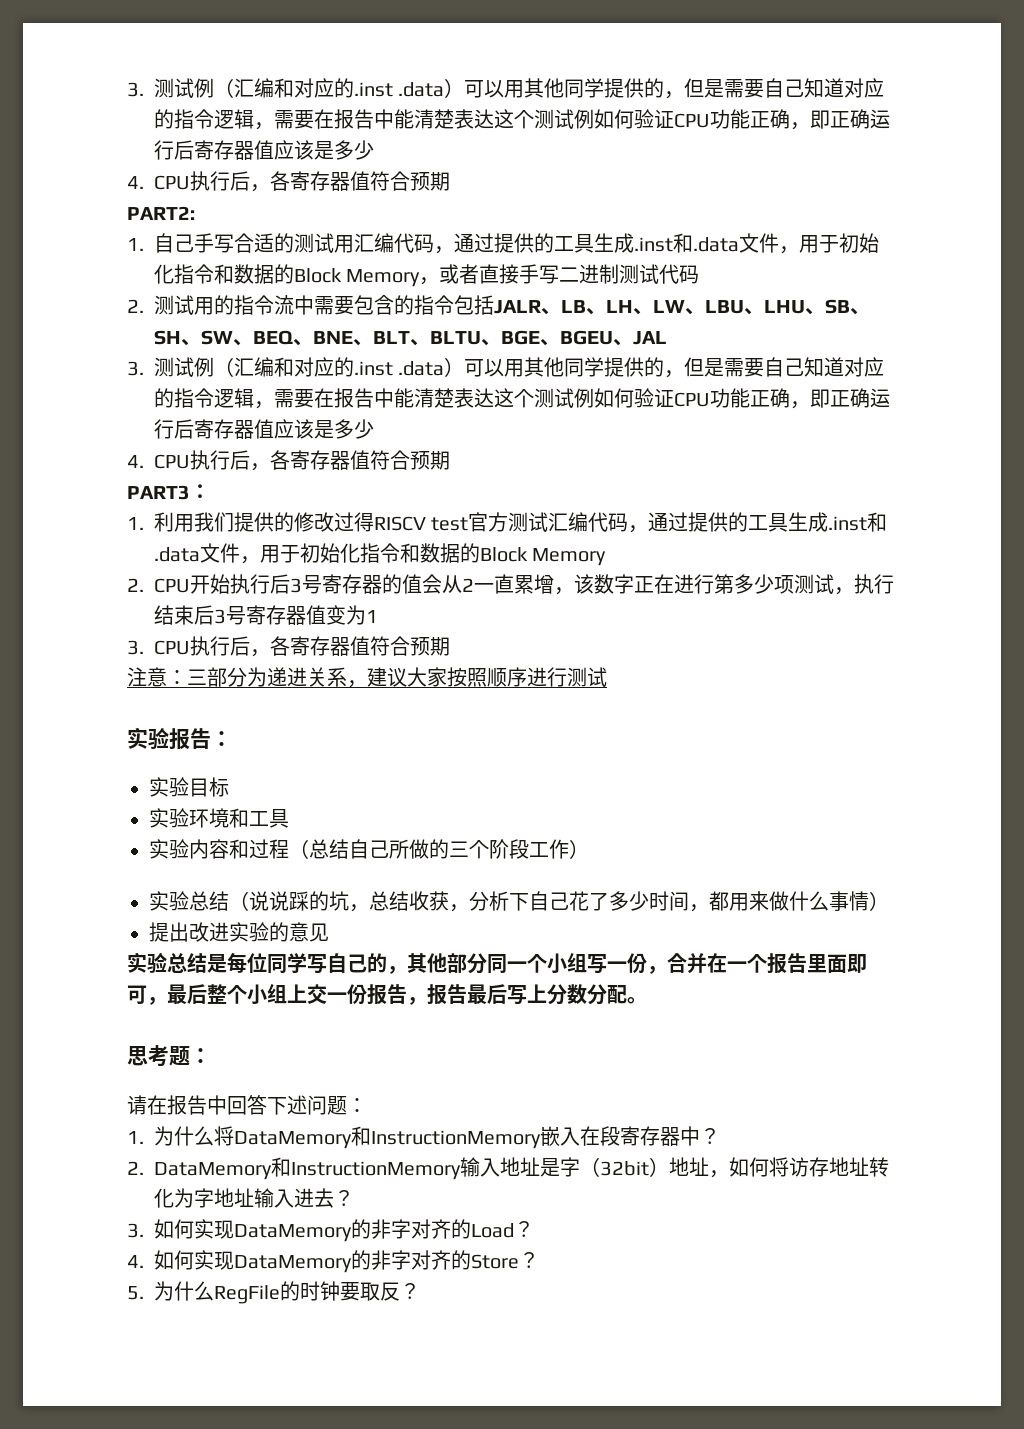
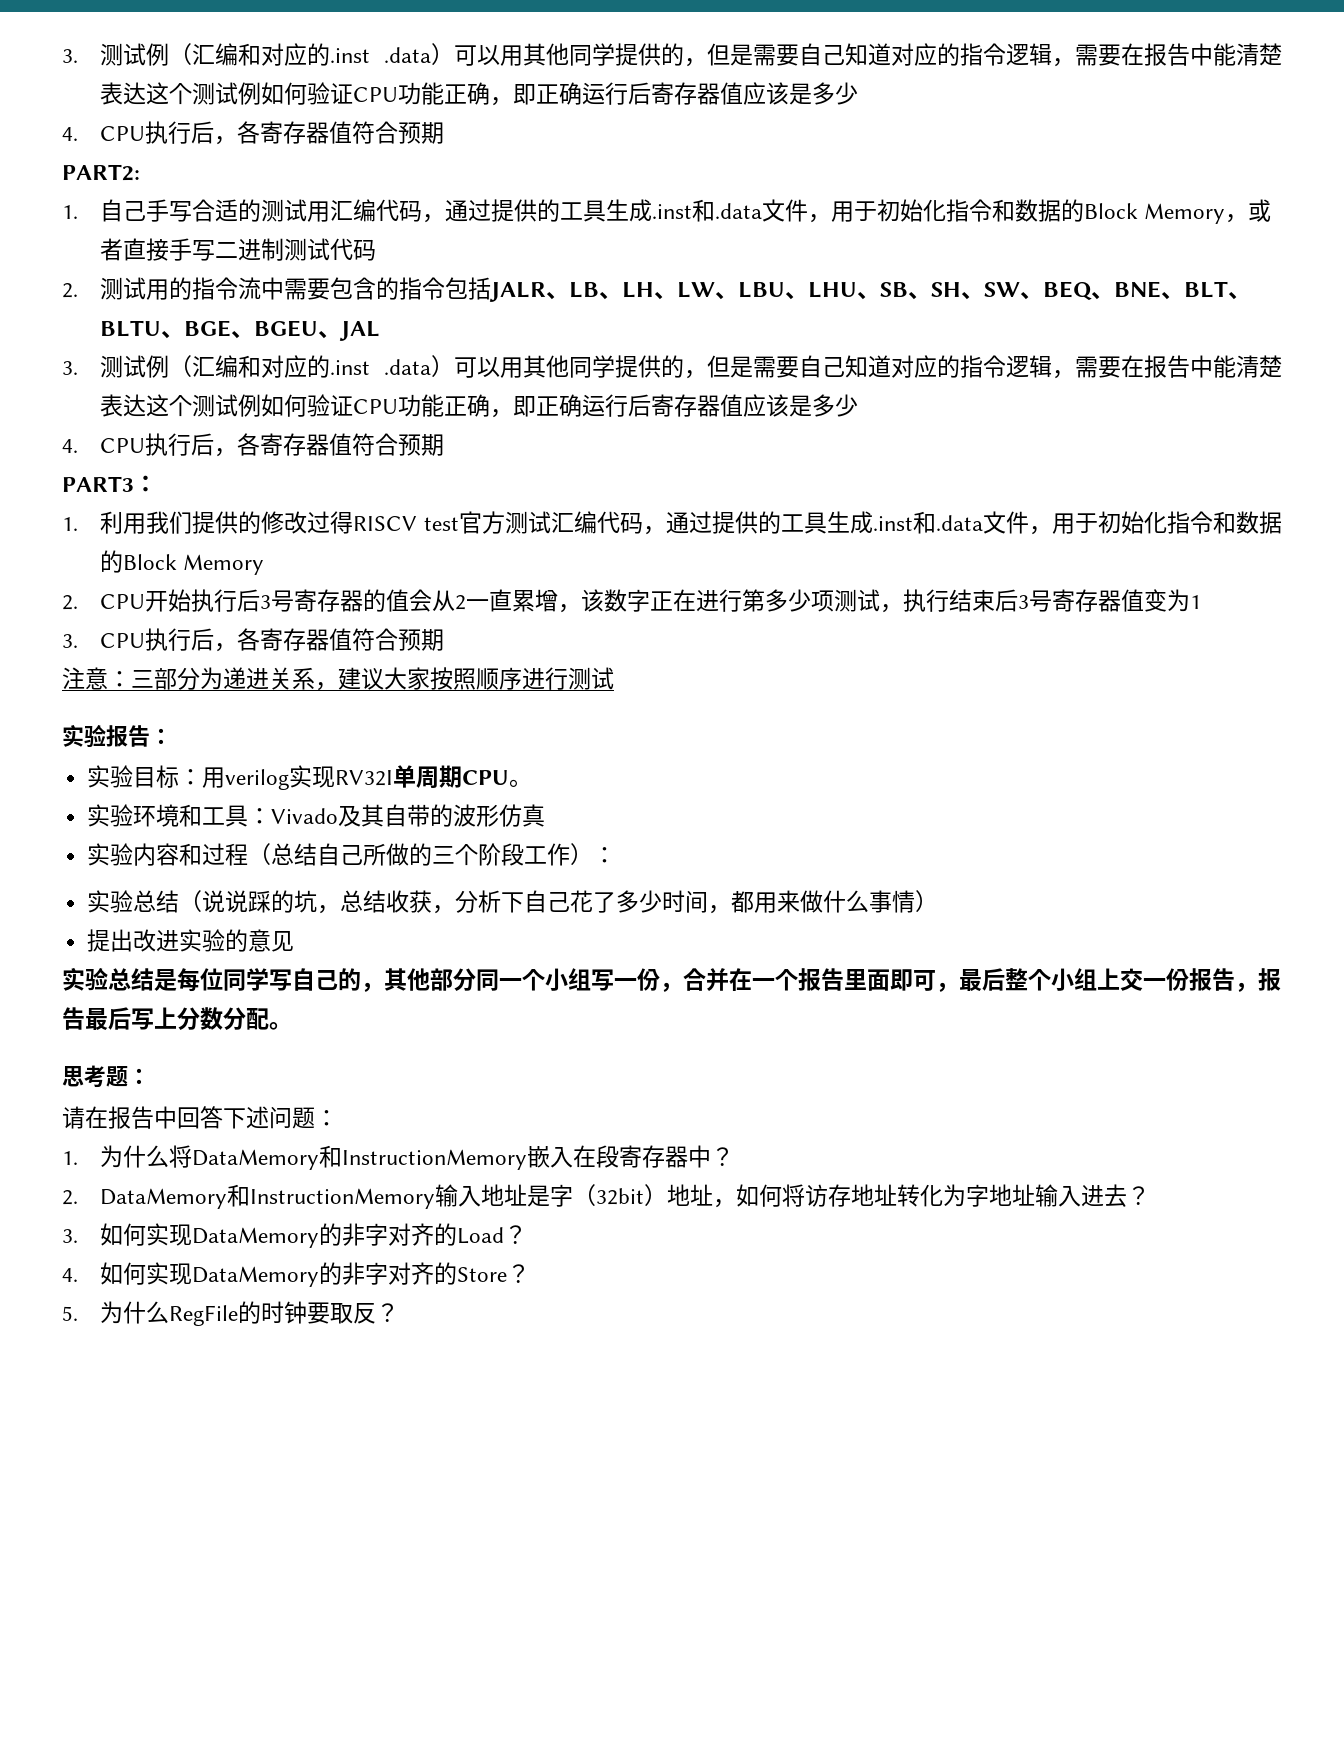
[149,808,289,828] // 实验环境和工具 -> [179,765,533,790] [87,804,546,827] ：用verilog实现RV32I单周期CPU。 // 实验环境和工具：Vivado及其自带的波形仿真
(589, 849) none -> [593,847,617,863] ：

